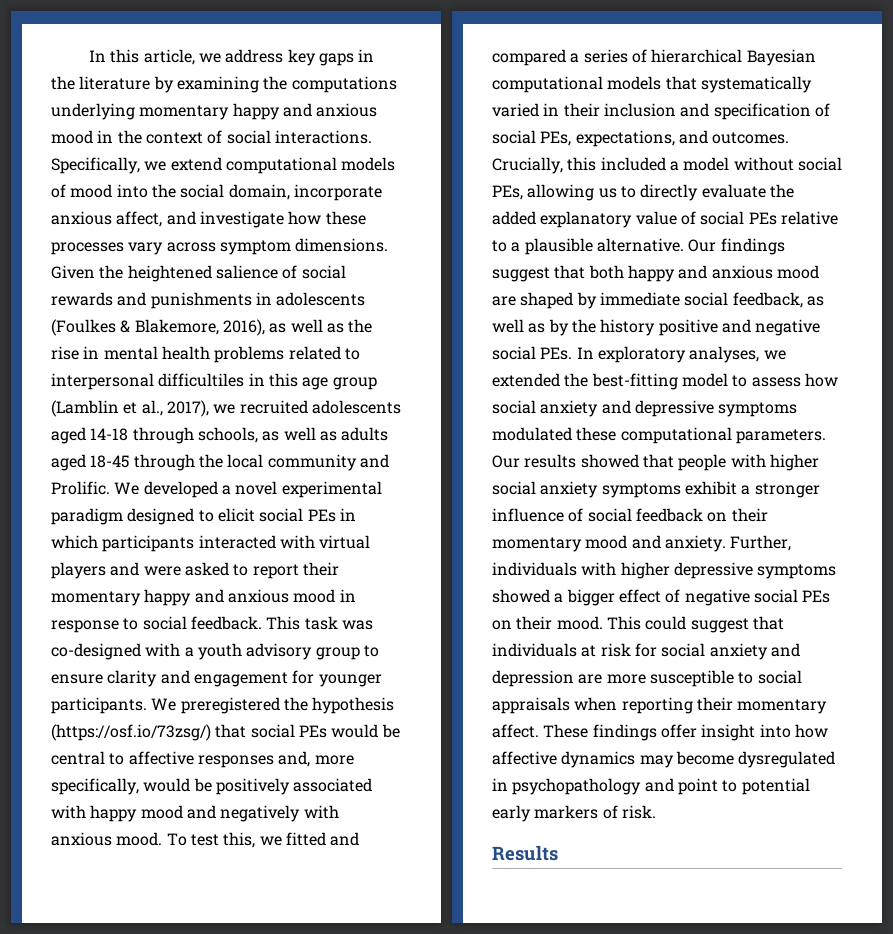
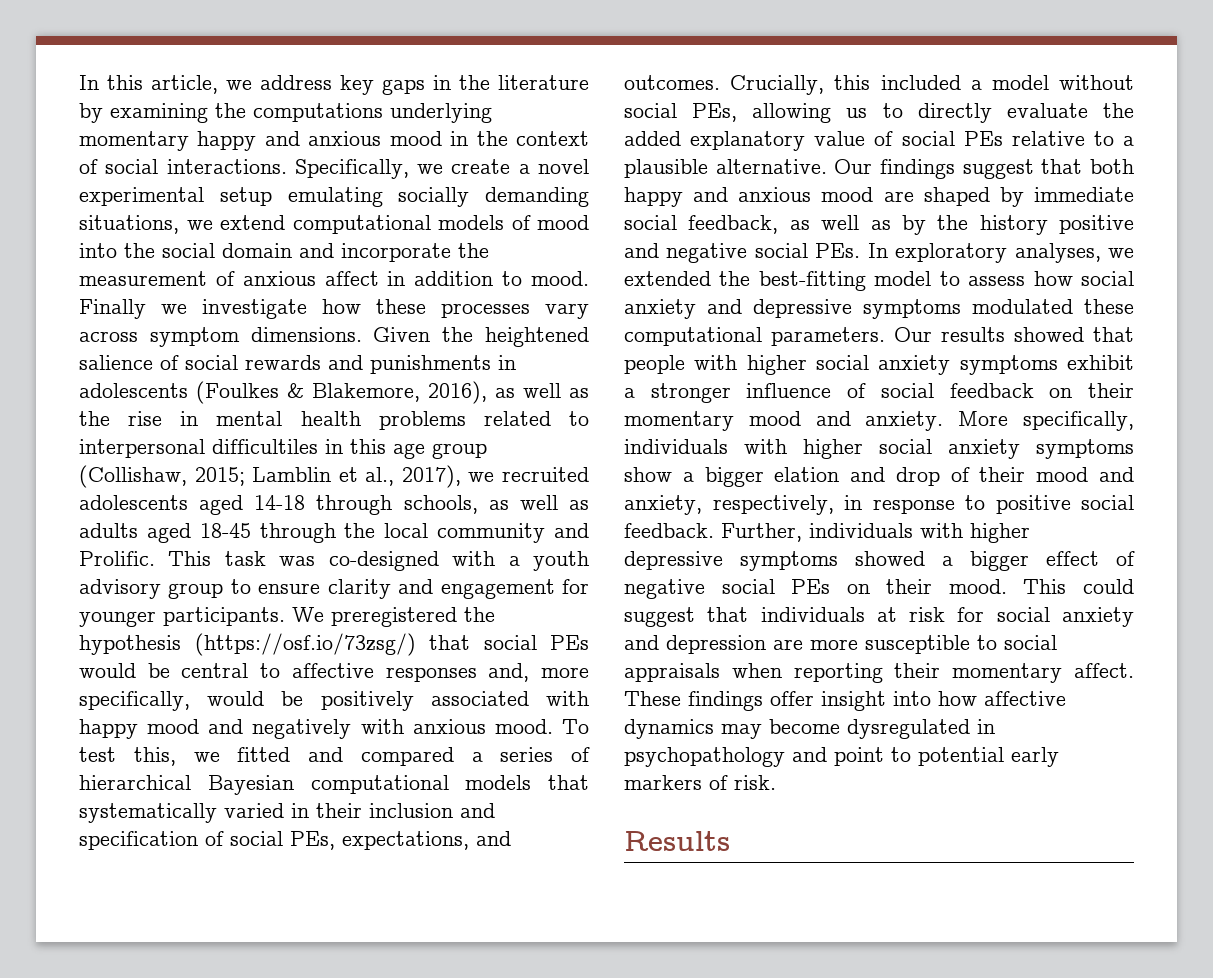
(167, 166) none -> [451,159,589,174] [79,187,589,207] [79,215,213,234] create a novel experimental setup emulating socially demanding situations, we
[228,184,382,201] [51,211,196,227] domain, incorporate anxious affect, and -> [222,243,489,262] [79,271,589,286] [79,299,187,319] domain and incorporate the measurement of anxious affect in addition to mood. Finally we
[51,400,119,417] (Lamblin -> [79,465,332,488] (Collishaw, 2015; Lamblin
[114,481,382,498] [51,508,356,525] [51,535,371,552] [51,562,339,579] [51,589,356,606] [51,616,262,633] We developed a novel experimental paradigm designed to elicit social PEs in which participants interacted with virtual players and were asked to report their momentary happy and anxious mood in response to social feedback. -> (155, 558) none
(726, 543) none -> [958,411,1134,431] [624,439,1134,459] [624,467,1134,487] [624,495,1134,515] [624,523,714,538] More specifically, individuals with higher social anxiety symptoms show a bigger elation and drop of their mood and anxiety, respectively, in response to positive social feedback.

